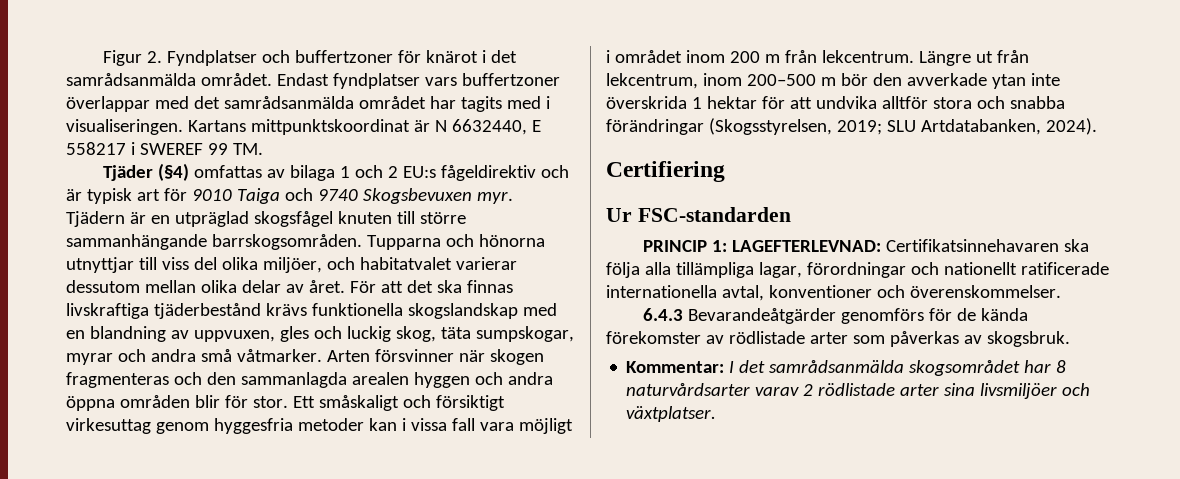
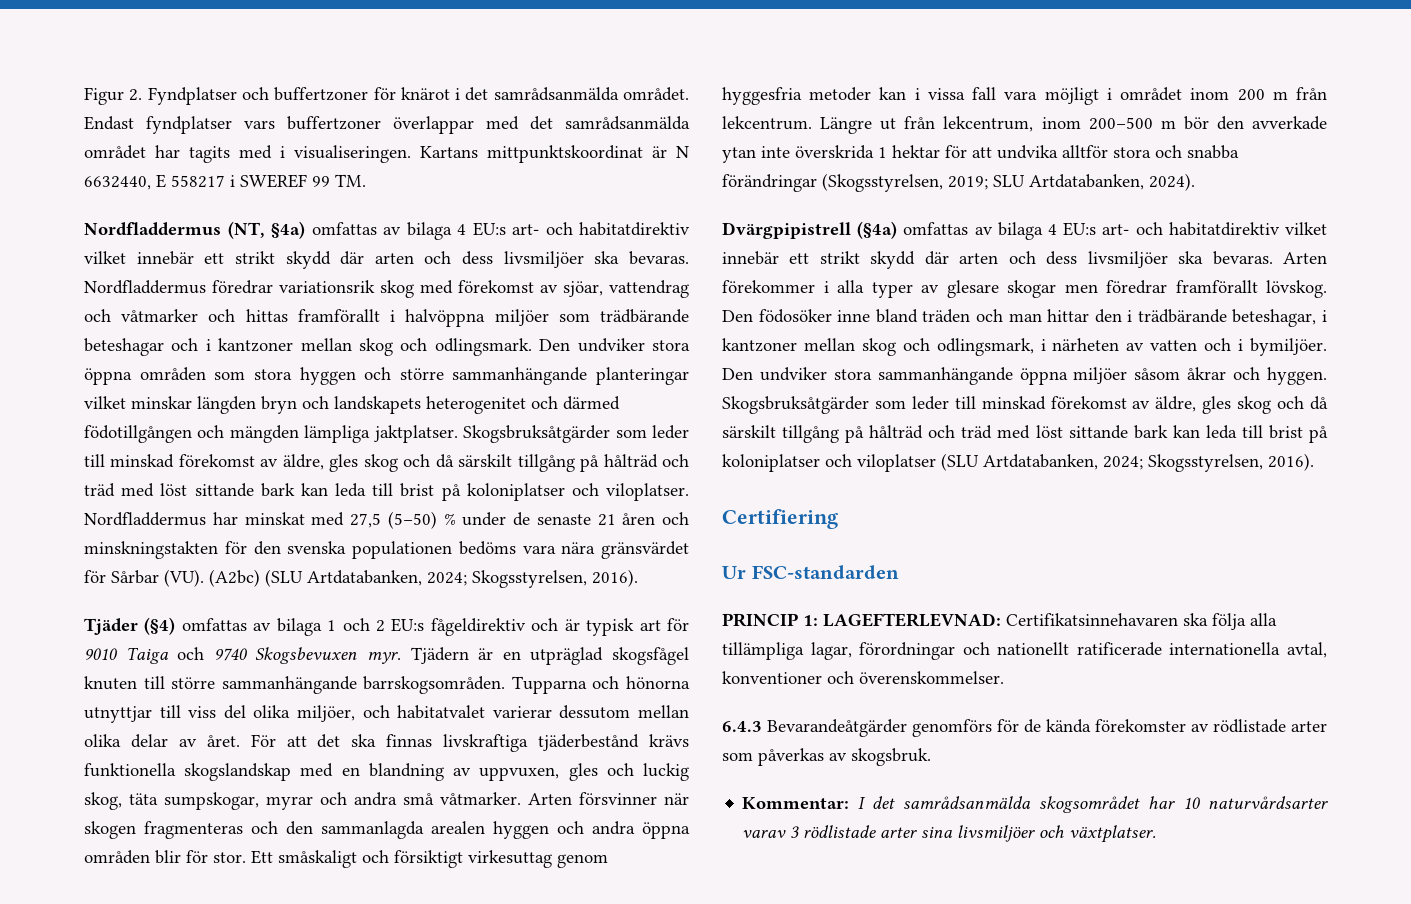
(263, 149) none -> [84,221,690,240] [84,251,689,269] [84,280,689,298] [84,309,689,327] [84,338,690,356] [84,367,689,385] [84,396,620,414] [84,425,689,443] [84,454,689,472] [84,483,690,501] [84,511,689,529] [84,541,689,559] [84,569,638,588] // Nordfladdermus (NT, §4a) omfattas av bilaga 4 EU:s art- och habitatdirektiv vilket innebär ett strikt skydd där arten och dess livsmiljöer ska bevaras. Nordfladdermus föredrar variationsrik skog med förekomst av sjöar, vattendrag och våtmarker och hittas framförallt i halvöppna miljöer som trädbärande beteshagar och i kantzoner mellan skog och odlingsmark. Den undviker stora öppna områden som stora hyggen och större sammanhängande planteringar vilket minskar längden bryn och landskapets heterogenitet och därmed födotillgången och mängden lämpliga jaktplatser. Skogsbruksåtgärder som leder till minskad förekomst av äldre, gles skog och då särskilt tillgång på hålträd och träd med löst sittande bark kan leda till brist på koloniplatser och viloplatser. Nordfladdermus har minskat med 27,5 (5–50) % under de senaste 21 åren och minskningstakten för den svenska populationen bedöms vara nära gränsvärdet för Sårbar (VU). (A2bc) (SLU Artdatabanken, 2024; Skogsstyrelsen, 2016).
(1097, 126) none -> [722,221,1327,240] [722,251,1327,269] [722,280,1327,298] [722,309,1327,327] [722,338,1327,356] [722,367,1327,385] [722,396,1328,414] [722,425,1328,443] [722,453,1314,472] // Dvärgpipistrell (§4a) omfattas av bilaga 4 EU:s art- och habitatdirektiv vilket innebär ett strikt skydd där arten och dess livsmiljöer ska bevaras. Arten förekommer i alla typer av glesare skogar men föredrar framförallt lövskog. Den födosöker inne bland träden och man hittar den i trädbärande beteshagar, i kantzoner mellan skog och odlingsmark, i närheten av vatten och i bymiljöer. Den undviker stora sammanhängande öppna miljöer såsom åkrar och hyggen. Skogsbruksåtgärder som leder till minskad förekomst av äldre, gles skog och då särskilt tillgång på hålträd och träd med löst sittande bark kan leda till brist på koloniplatser och viloplatser (SLU Artdatabanken, 2024; Skogsstyrelsen, 2016).
[1056,360,1067,373] 8 -> [1183,797,1202,809] 10
[803,384,814,396] 2 -> [790,826,800,838] 3

